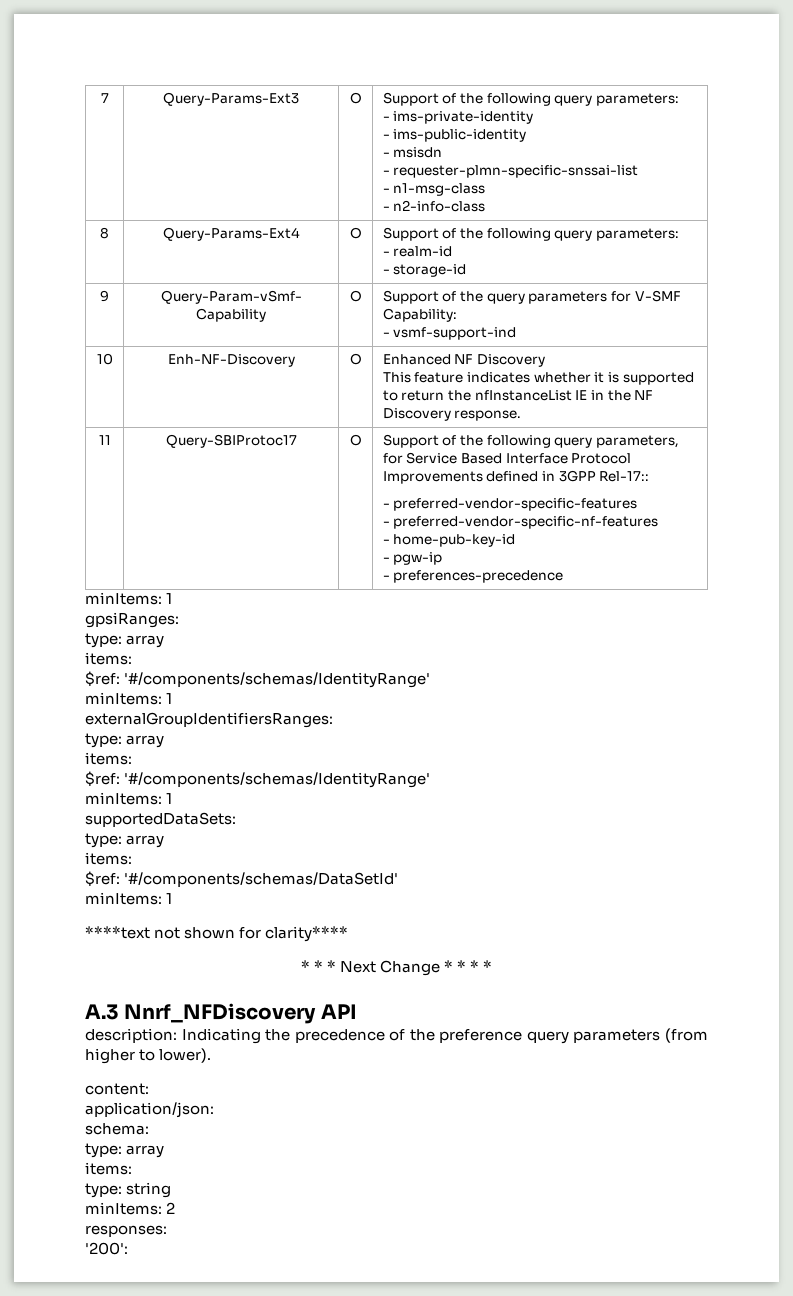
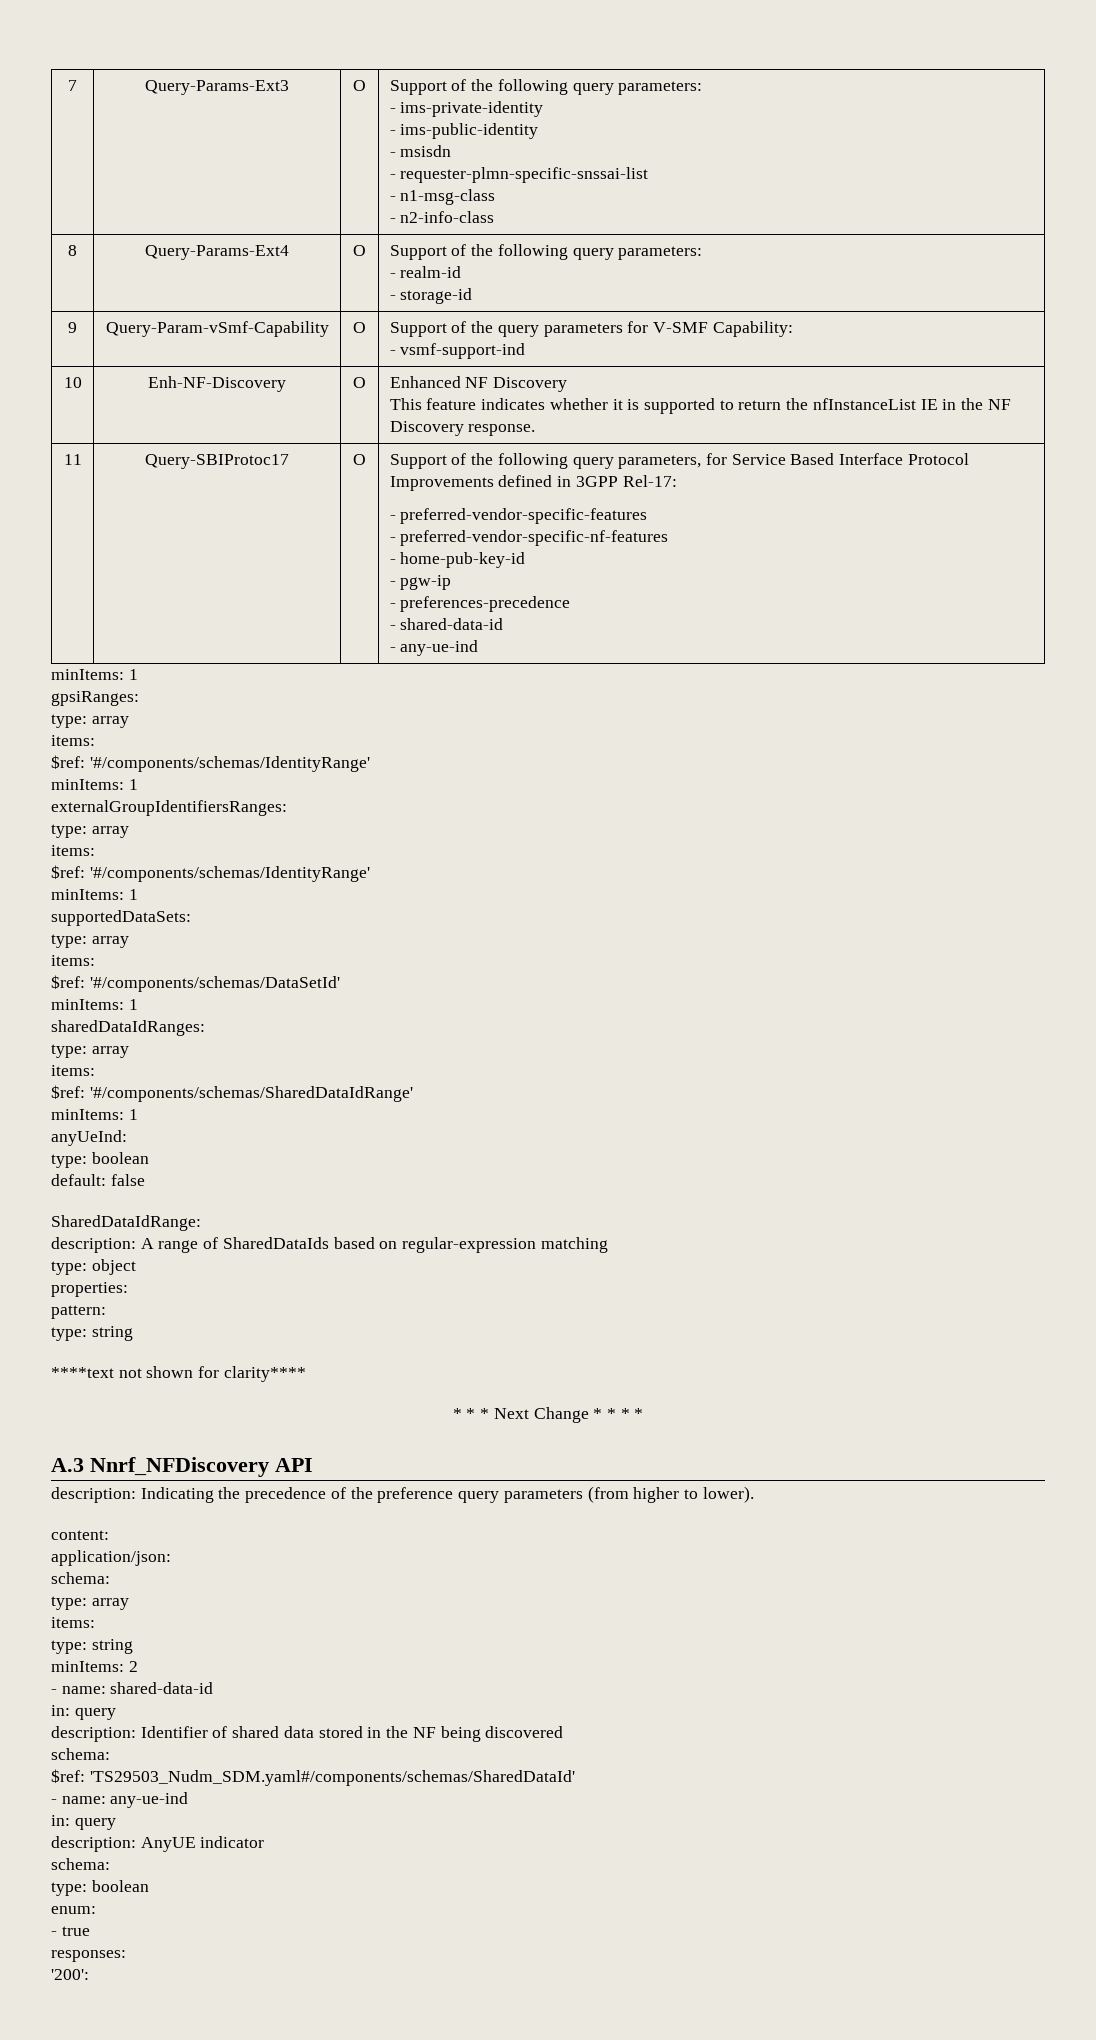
[599,471,650,482] Rel-17:: -> [622,475,677,487] Rel-17:
(564, 576) none -> [389,618,504,630] [389,640,479,656] // - shared-data-id // - any-ue-ind
(173, 898) none -> [51,1020,205,1036] [51,1044,129,1058] [51,1065,95,1076] [51,1085,413,1102] [51,1109,138,1120] [51,1130,127,1146] [51,1152,149,1168] [51,1174,145,1186] [51,1215,201,1231] [51,1237,608,1253] [51,1259,136,1275] [51,1282,128,1297] [51,1305,106,1319] [51,1326,133,1341] // sharedDataIdRanges: // type: array // items: // $ref: '#/components/schemas/SharedDataIdRange' // minItems: 1 // anyUeInd: // type: boolean // default: false // SharedDataIdRange: // description: A range of SharedDataIds based on regular-expression matching // type: object // properties: // pattern: // type: string
(176, 1208) none -> [51,1682,214,1694] [51,1705,116,1720] [51,1726,564,1742] [51,1748,110,1760] [51,1769,575,1786] [51,1792,189,1808] [51,1815,116,1830] [51,1836,265,1852] [51,1858,110,1870] [51,1880,149,1896] [51,1906,96,1914] [51,1926,90,1936] // - name: shared-data-id // in: query // description: Identifier of shared data stored in the NF being discovered // schema: // $ref: 'TS29503_Nudm_SDM.yaml#/components/schemas/SharedDataId' // - name: any-ue-ind // in: query // description: AnyUE indicator // schema: // type: boolean // enum: // - true

